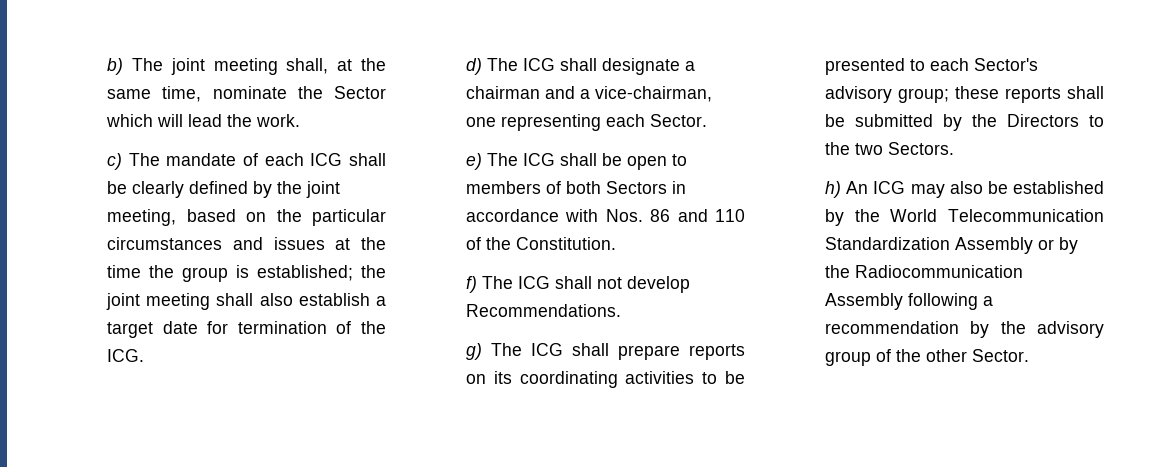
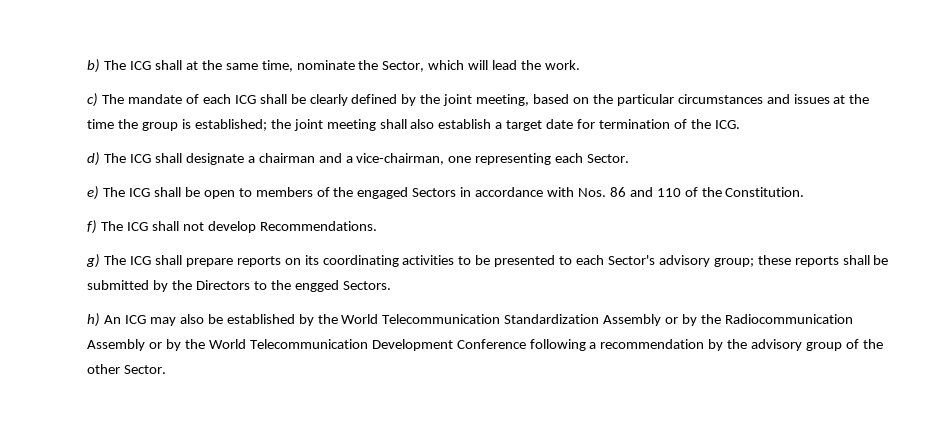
[170,58,329,75] joint meeting shall, -> [130,60,182,70] ICG shall
[334,86,386,99] Sector -> [382,61,425,72] Sector,
[566,181,602,194] both -> [333,187,409,199] the engaged
[855,143,884,155] two -> [294,280,339,292] engged
(904, 301) none -> [149,339,526,351] or by the World Telecommunication Development Conference

